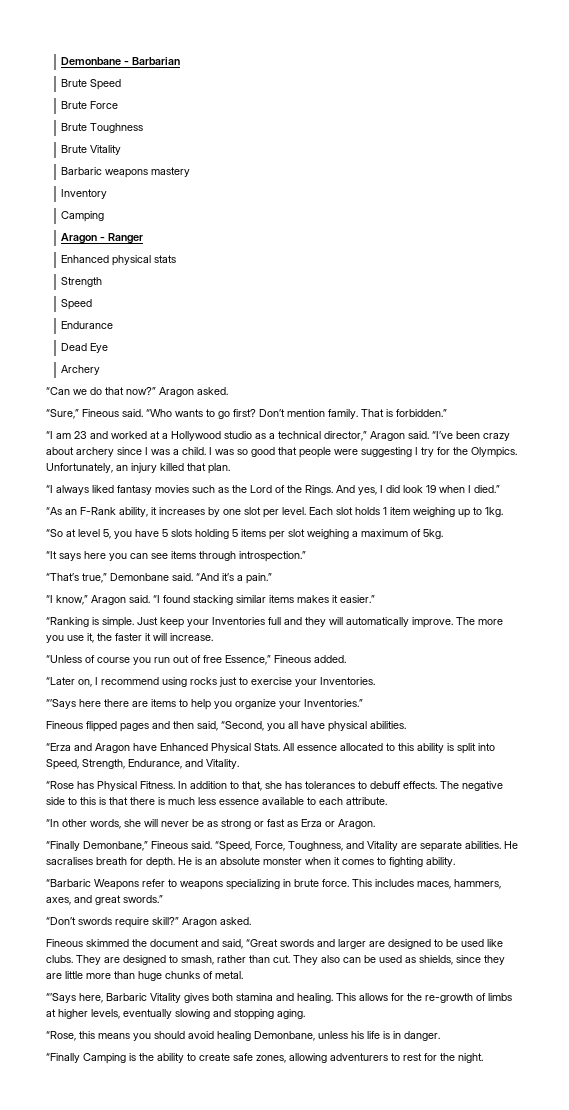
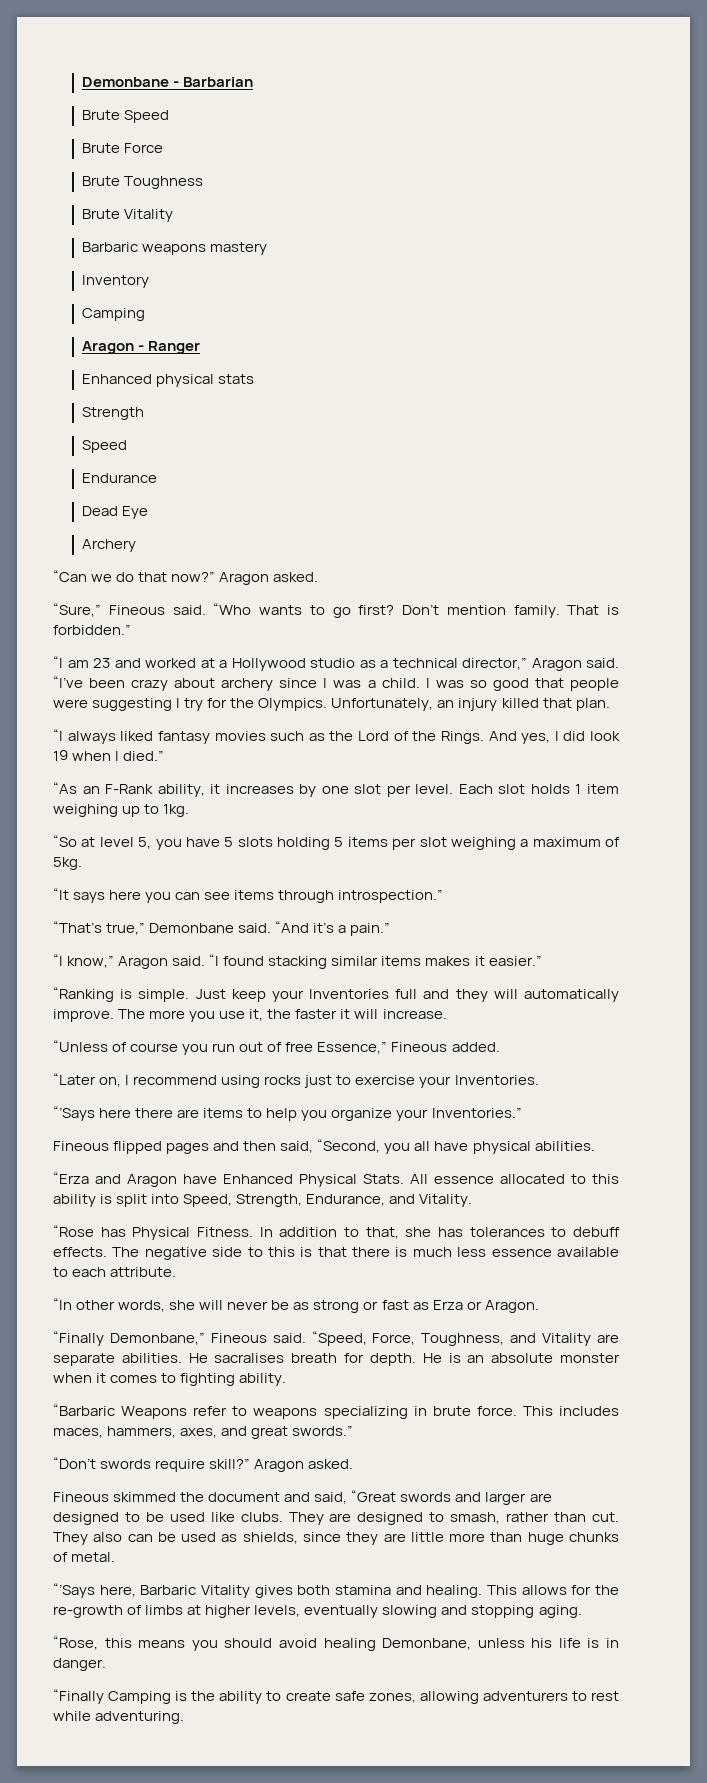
[424,1053,483,1063] for the night. -> [53,1711,185,1724] while adventuring.

